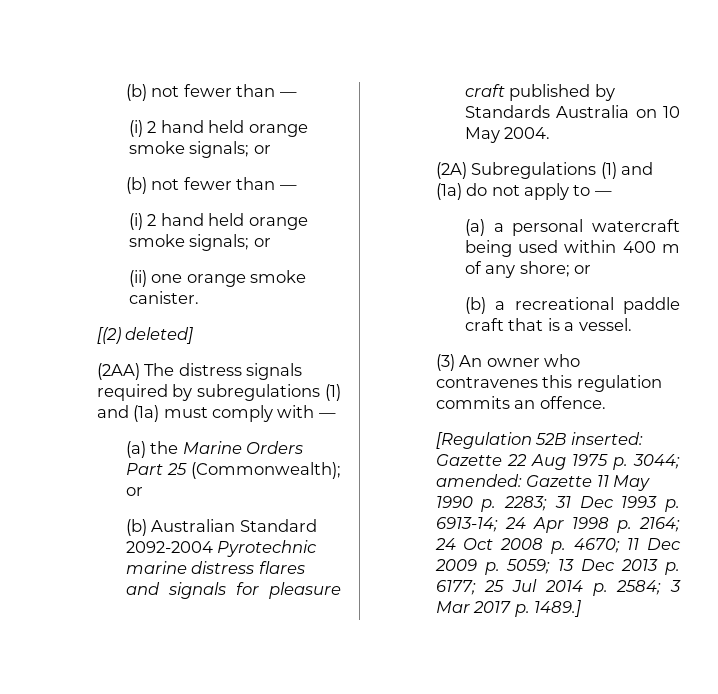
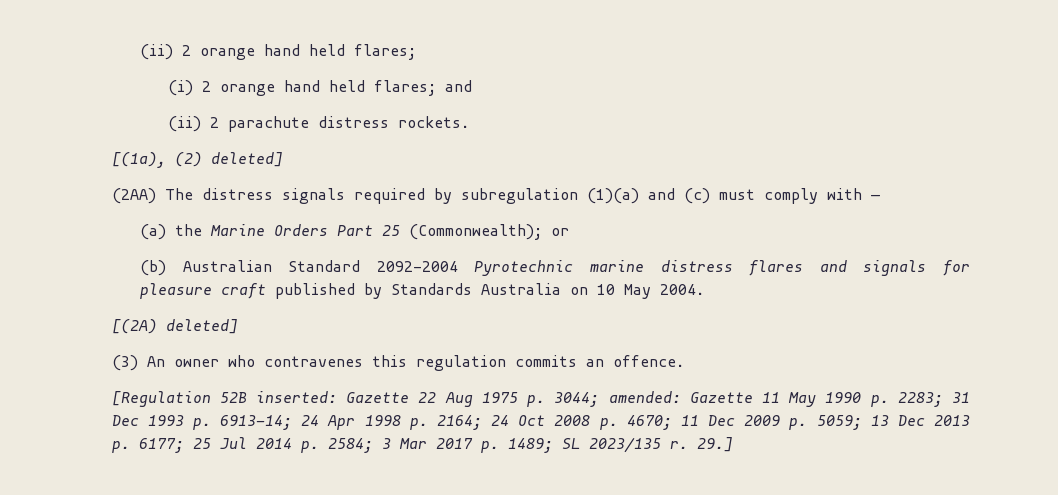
[125,84,297,101] [128,120,308,137] [128,141,271,158] [125,177,297,194] [128,213,308,230] [128,234,271,251] [128,270,307,287] [128,291,199,304] [96,327,121,344] (b) not fewer than — // (i) 2 hand held orange smoke signals; or // (b) not fewer than — // (i) 2 hand held orange smoke signals; or // (ii) one orange smoke canister. // [(2) -> [139,44,416,60] [168,80,473,96] [168,116,470,132] [111,152,202,168] (ii) 2 orange hand held flares; // (i) 2 orange hand held flares; and // (ii) 2 parachute distress rockets. // [(1a), (2)
[197,384,341,401] [96,405,160,422] subregulations (1) and (1a) -> [460,188,710,204] subregulation (1)(a) and (c)
[435,162,654,179] [435,183,612,200] [464,219,680,236] [464,240,680,257] [464,261,592,278] [464,297,680,314] [464,318,632,331] (2A) Subregulations (1) and (1a) do not apply to — // (a) a personal watercraft being used within 400 m of any shore; or // (b) a recreational paddle craft that is a vessel. -> [111,319,238,334] [(2A) deleted]
[534,600,582,617] 1489.] -> [507,437,733,453] 1489; SL 2023/135 r. 29.]

